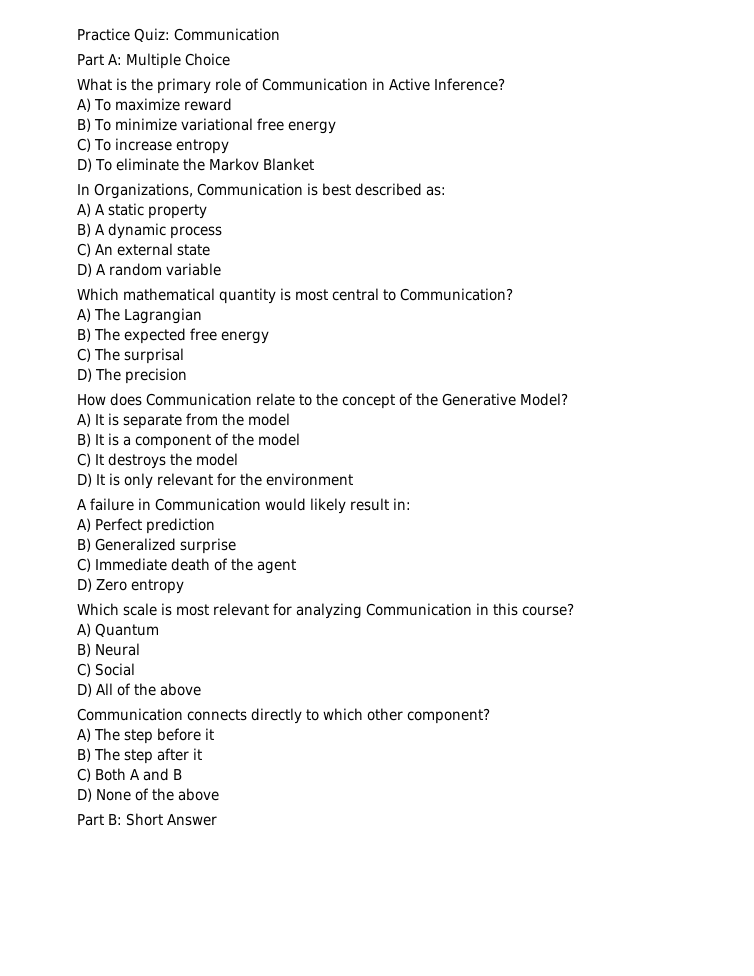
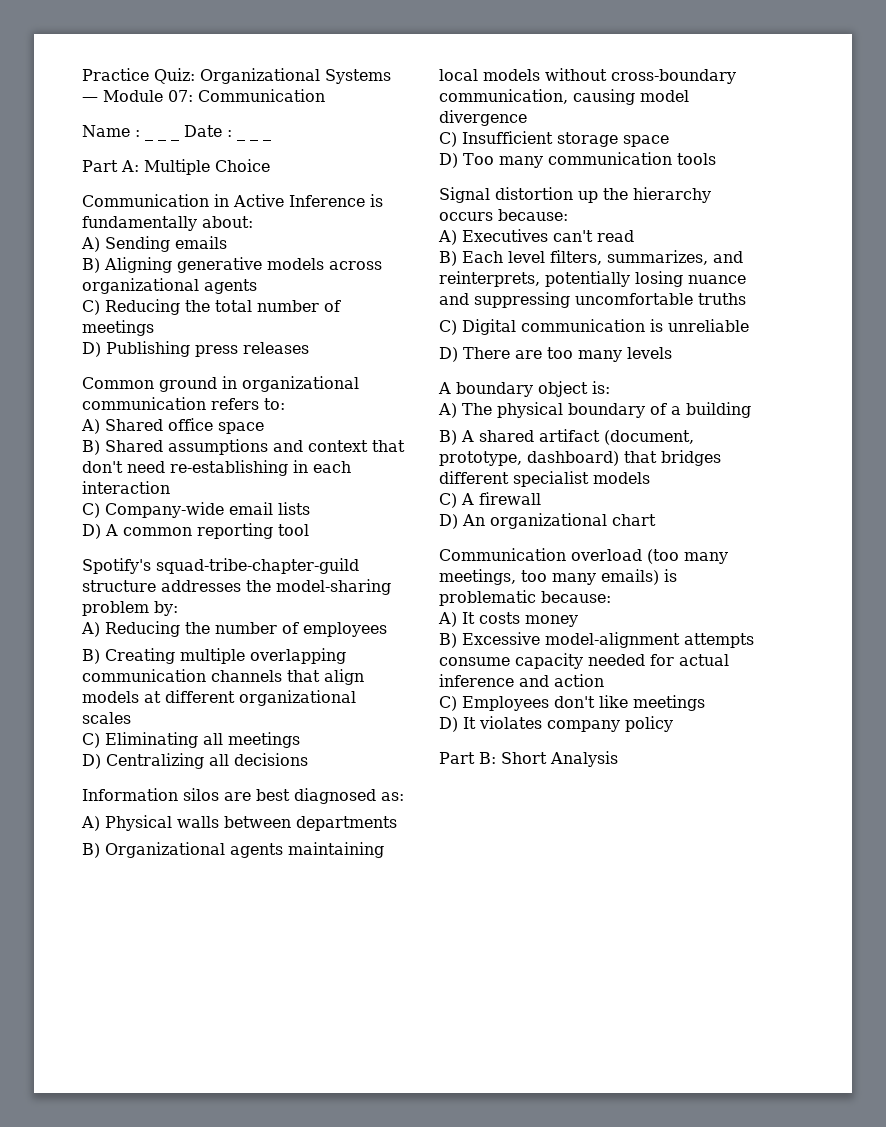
[174,28,280,41] [77,53,230,69] [77,78,505,94] [77,98,232,112] [77,118,336,134] [77,138,229,154] [77,158,314,172] [77,183,446,199] [77,203,207,219] [77,223,222,239] [77,243,210,257] [77,263,221,277] [77,288,513,304] [77,308,202,324] [77,328,269,344] [77,348,184,364] [77,368,187,384] [77,393,568,409] [77,413,290,429] [77,433,300,449] [77,453,238,469] [77,473,353,489] [77,498,411,514] [77,518,215,534] [77,538,236,554] [77,558,296,574] [77,578,184,594] [77,603,574,619] [77,623,159,637] [77,643,140,657] [77,663,135,677] [77,683,201,697] [77,708,490,724] [77,728,214,744] [77,748,202,764] [77,768,182,782] [77,788,219,802] Communication // Part A: Multiple Choice // What is the primary role of Communication in Active Inference? // A) To maximize reward // B) To minimize variational free energy // C) To increase entropy // D) To eliminate the Markov Blanket // In Organizations, Communication is best described as: // A) A static property // B) A dynamic process // C) An external state // D) A random variable // Which mathematical quantity is most central to Communication? // A) The Lagrangian // B) The expected free energy // C) The surprisal // D) The precision // How does Communication relate to the concept of the Generative Model? // A) It is separate from the model // B) It is a component of the model // C) It destroys the model // D) It is only relevant for the environment // A failure in Communication would likely result in: // A) Perfect prediction // B) Generalized surprise // C) Immediate death of the agent // D) Zero entropy // Which scale is most relevant for analyzing Communication in this course? // A) Quantum // B) Neural // C) Social // D) All of the above // Communication connects directly to which other component? // A) The step before it // B) The step after it // C) Both A and B // D) None of the above -> [200,68,391,84] [82,89,325,102] [82,125,140,137] [145,137,179,141] [184,125,232,137] [237,137,271,141] [82,159,270,175] [82,194,383,207] [82,216,253,231] [81,236,227,252] [82,257,382,273] [82,278,257,294] [82,299,341,315] [82,320,154,336] [82,341,309,357] [82,376,359,392] [82,397,285,410] [81,418,264,434] [82,439,405,455] [82,460,351,476] [82,481,170,494] [82,502,310,518] [82,523,309,539] [82,558,359,574] [82,579,391,595] [82,601,178,616] [81,621,387,637] [82,648,346,664] [82,669,364,685] [82,690,356,706] [82,712,131,724] [82,732,300,748] [82,753,308,769] [82,788,404,804] [81,815,397,831] [82,842,384,858] [439,68,736,84] [439,89,689,105] [439,110,527,126] [439,131,669,147] [439,152,716,168] [439,187,711,203] [439,209,568,221] [438,229,634,245] [439,250,743,266] [439,271,746,287] [439,292,746,308] [439,319,749,335] [439,347,672,362] [438,381,610,397] [438,402,751,418] [439,429,694,445] [439,450,721,466] [439,471,650,487] [439,492,541,508] [439,513,656,529] [439,548,728,564] [439,569,677,585] [439,590,611,606] [438,612,578,627] [439,632,754,648] [439,653,729,669] [439,674,604,687] [439,695,705,711] [439,716,673,732] Organizational Systems — Module 07: Communication // Name : _ _ _ Date : _ _ _ // Part A: Multiple Choice // Communication in Active Inference is fundamentally about: // A) Sending emails // B) Aligning generative models across organizational agents // C) Reducing the total number of meetings // D) Publishing press releases // Common ground in organizational communication refers to: // A) Shared office space // B) Shared assumptions and context that don't need re-establishing in each interaction // C) Company-wide email lists // D) A common reporting tool // Spotify's squad-tribe-chapter-guild structure addresses the model-sharing problem by: // A) Reducing the number of employees // B) Creating multiple overlapping communication channels that align models at different organizational scales // C) Eliminating all meetings // D) Centralizing all decisions // Information silos are best diagnosed as: // A) Physical walls between departments // B) Organizational agents maintaining local models without cross-boundary communication, causing model divergence // C) Insufficient storage space // D) Too many communication tools // Signal distortion up the hierarchy occurs because: // A) Executives can't read // B) Each level filters, summarizes, and reinterprets, potentially losing nuance and suppressing uncomfortable truths // C) Digital communication is unreliable // D) There are too many levels // A boundary object is: // A) The physical boundary of a building // B) A shared artifact (document, prototype, dashboard) that bridges different specialist models // C) A firewall // D) An organizational chart // Communication overload (too many meetings, too many emails) is problematic because: // A) It costs money // B) Excessive model-alignment attempts consume capacity needed for actual inference and action // C) Employees don't like meetings // D) It violates company policy
[167,814,217,826] Answer -> [550,751,618,767] Analysis

